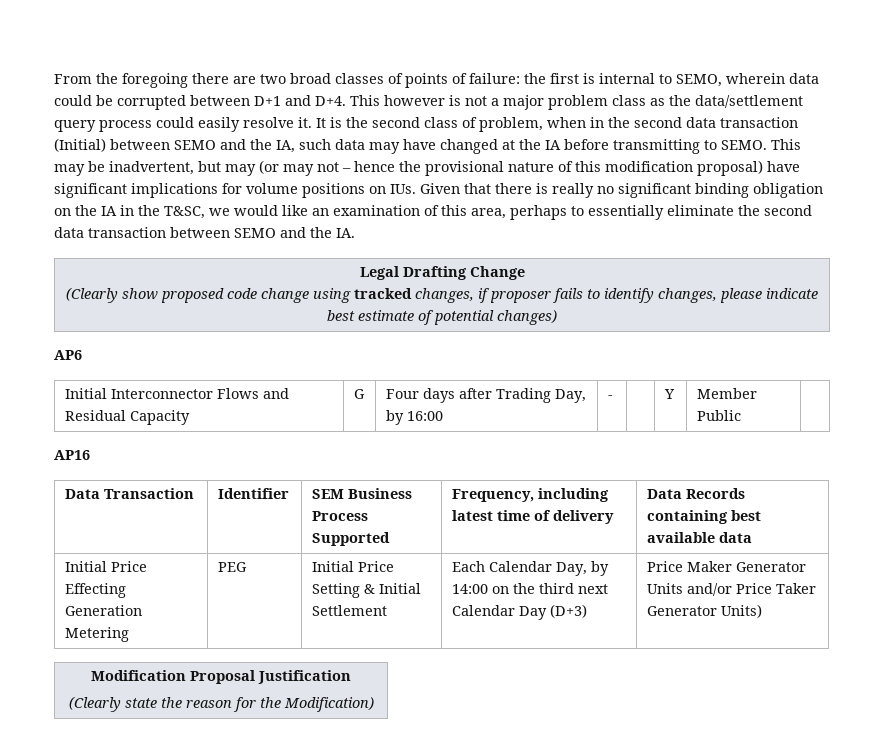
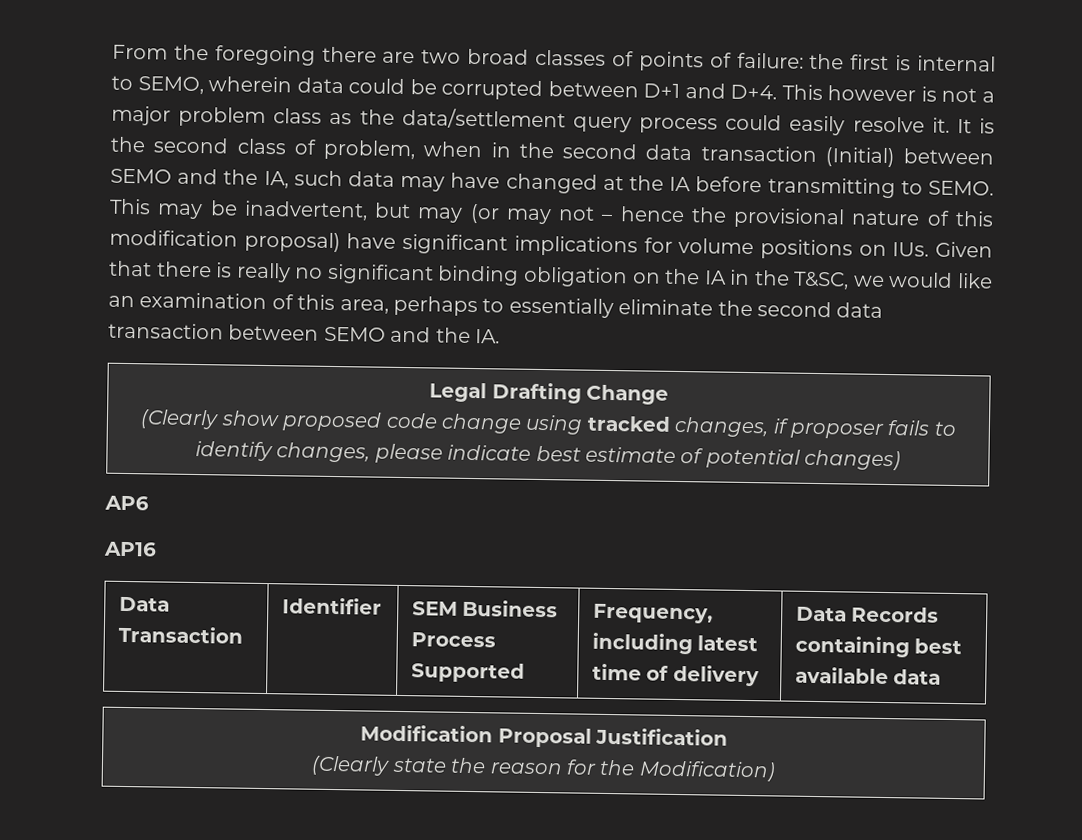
[64,388,289,399] [64,410,190,425] [353,389,365,399] [385,388,586,403] [385,410,443,425] [607,395,613,399] [663,389,675,399] [696,388,757,399] [696,410,741,421] // Initial Interconnector Flows and Residual Capacity | G | Four days after Trading Day, by 16:00 | - | | Y | Member Public | -> (149, 503) none
[64,561,147,572] [64,583,126,598] [64,605,142,616] [64,627,129,642] [217,562,247,572] [311,561,394,572] [311,583,421,598] [311,605,387,616] [451,561,609,576] [451,583,608,594] [451,604,587,620] [646,561,806,572] [646,583,816,596] [646,604,762,618] // Initial Price Effecting Generation Metering | PEG | Initial Price Setting & Initial Settlement | Each Calendar Day, by 14:00 on the third next Calendar Day (D+3) | Price Maker Generator Units and/or Price Taker Generator Units) -> (942, 677) none

